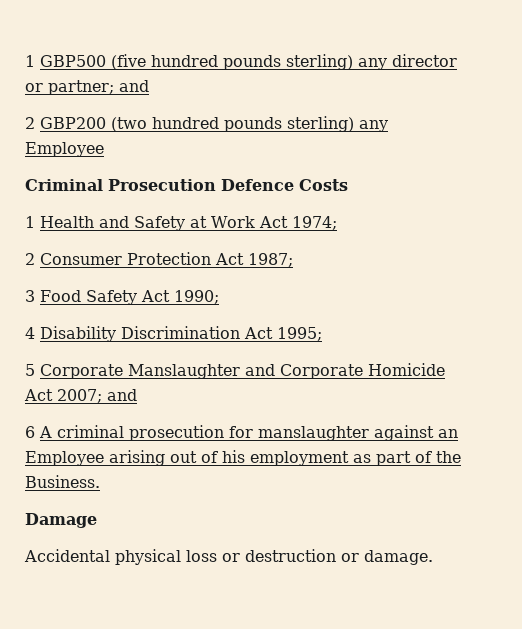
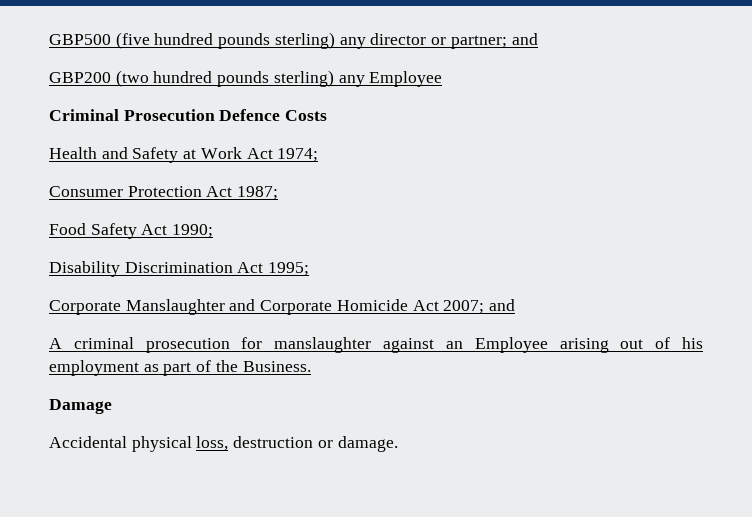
[25,55,35,67] 1 -> (49, 39) none
[25,117,35,129] 2 -> (538, 39) none
[25,216,35,228] 1 -> (328, 115) none
[25,253,35,265] 2 -> (319, 155) none
[25,290,35,302] 3 -> (279, 193) none
[25,327,35,339] 4 -> (214, 231) none
[25,364,35,376] 5 -> (310, 269) none
[25,426,35,438] 6 -> (516, 305) none
[186,550,240,562] loss or -> [196,436,229,451] loss,

